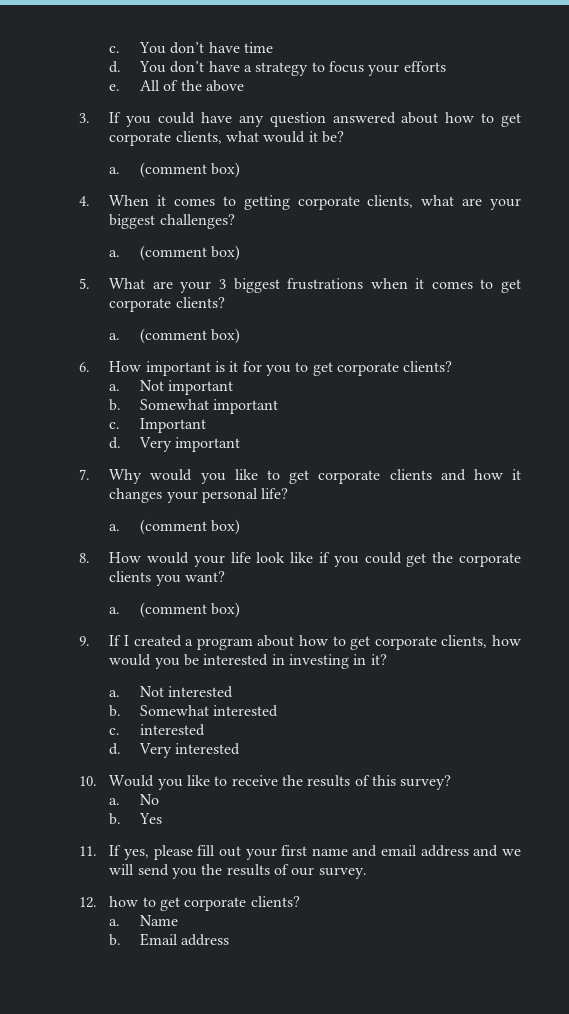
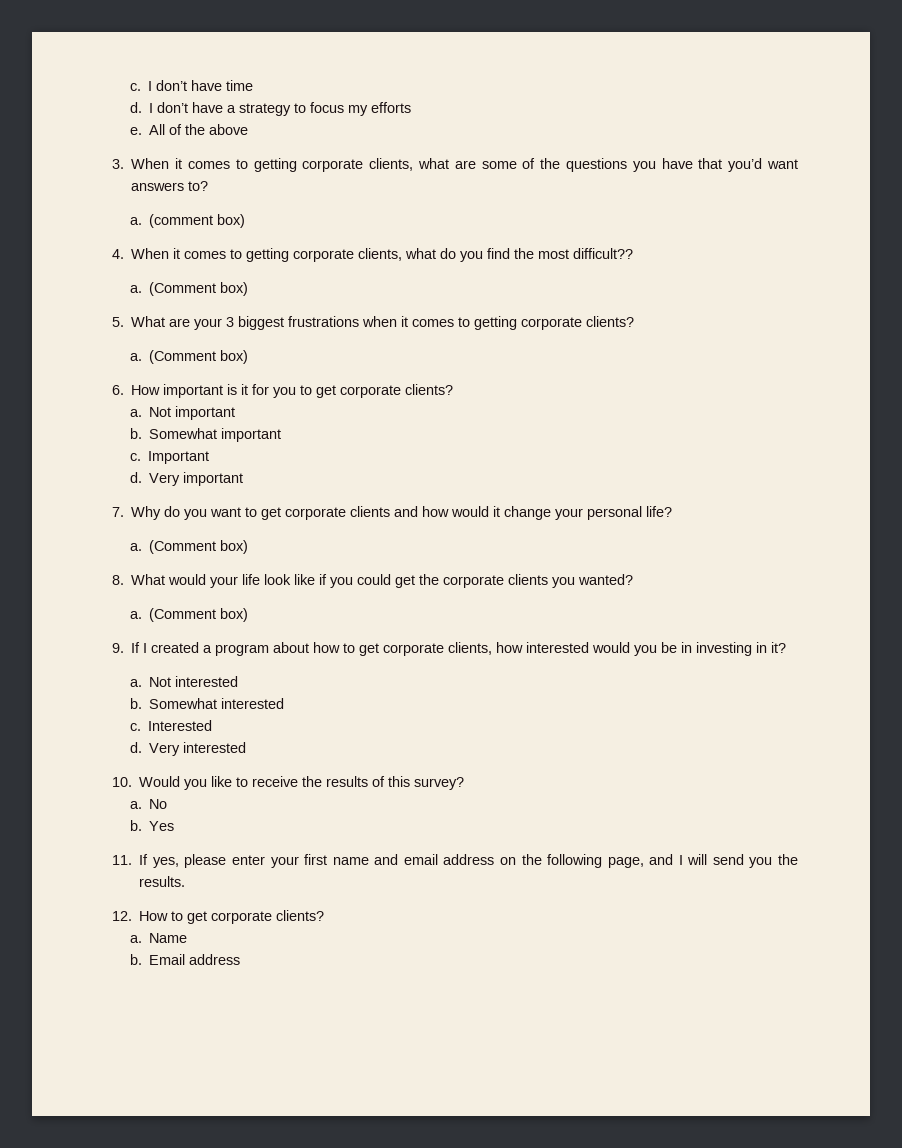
[109,42,166,54] c. You -> [130,81,153,91] c. I
[138,61,166,73] You -> [149,103,154,113] I
[368,64,400,76] your -> [348,105,369,116] my
[109,112,522,127] [109,131,344,146] If you could have any question answered about how to get corporate clients, what would it be? -> [131,158,798,172] [131,181,209,191] When it comes to getting corporate clients, what are some of the questions you have that you’d want answers to?
[462,198,521,210] [109,214,235,229] [109,245,207,261] are your biggest challenges? // a. (comment -> [440,248,634,262] [130,282,217,296] do you find the most difficult?? // a. (Comment
[501,279,522,293] [109,297,225,312] [109,328,207,344] get corporate clients? // a. (comment -> [474,316,635,330] [130,350,217,364] getting corporate clients? // a. (Comment
[150,469,258,484] would you like -> [164,506,242,520] do you want
[511,469,521,480] [109,488,163,503] it changes -> [451,506,552,520] would it change
[139,519,207,535] (comment -> [149,540,217,554] (Comment
[109,552,142,563] How -> [131,574,166,585] What
[184,571,225,582] [109,602,207,618] want? // a. (comment -> [578,574,634,585] [130,608,217,622] wanted? // a. (Comment
(522, 640) none -> [526,642,590,653] interested
[203,654,269,666] interested -> (678, 647) none
[139,724,205,736] interested -> [148,720,213,731] Interested
[197,845,241,857] fill out -> [231,855,265,865] enter
[473,845,521,857] [109,864,367,879] and we will send you the results of our survey. -> [499,854,799,868] [139,876,186,887] on the following page, and I will send you the results.
[109,896,139,907] how -> [139,911,169,921] How

